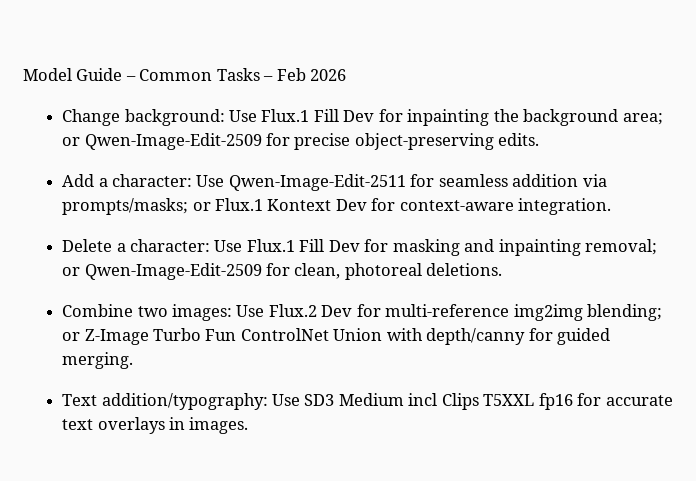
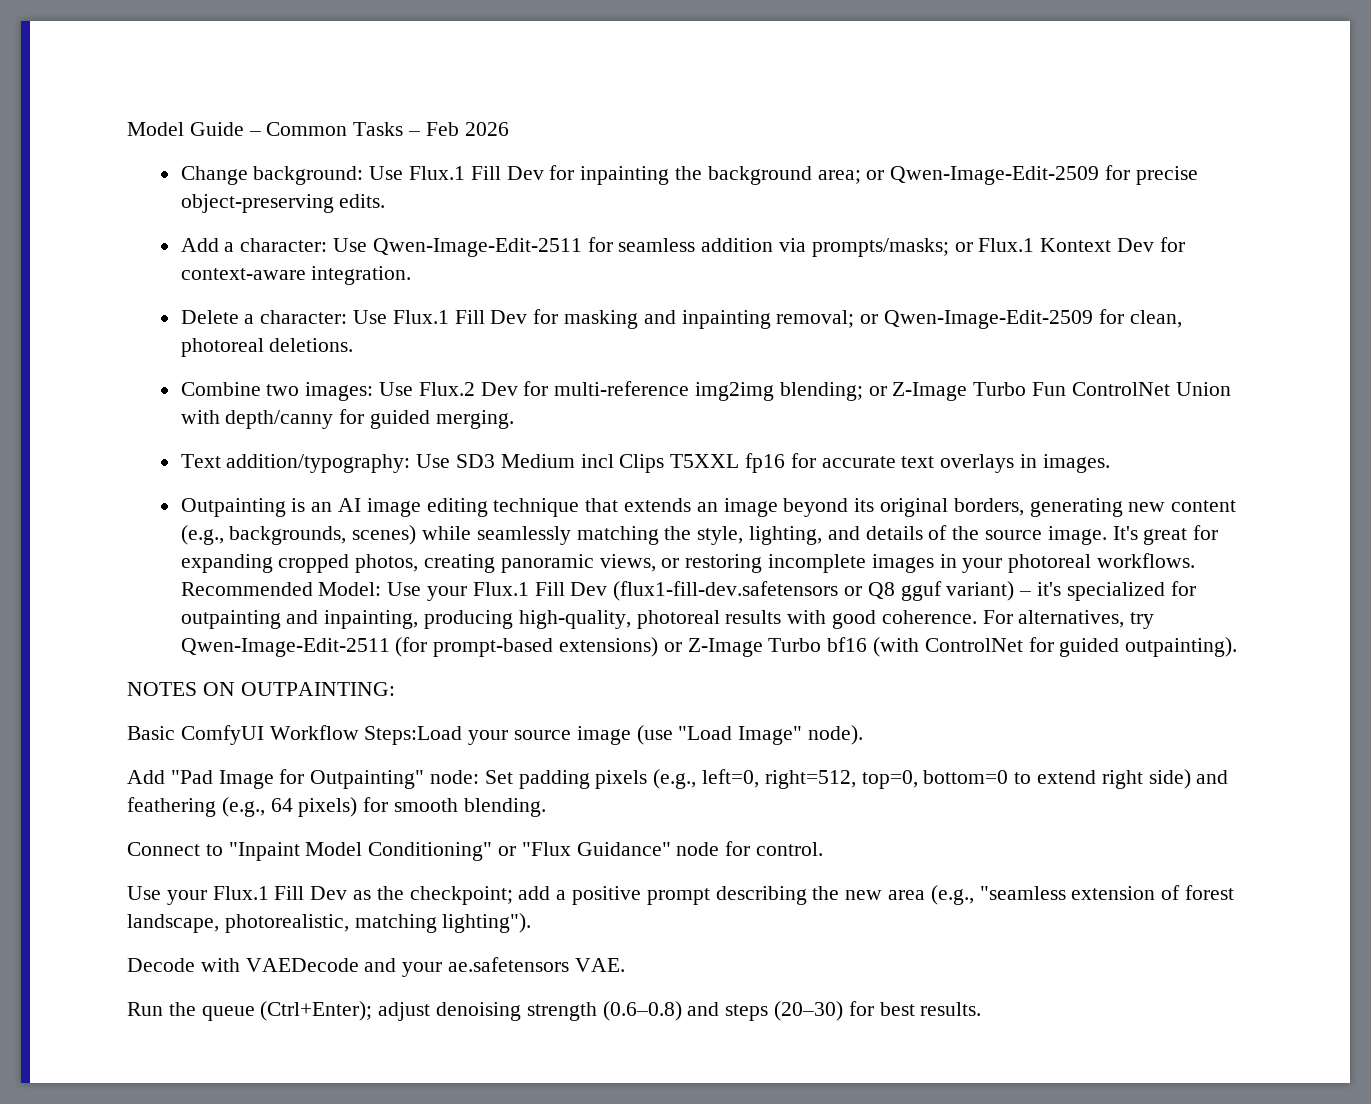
(249, 425) none -> [180,498,1237,517] [180,525,1219,545] [180,553,1196,573] [180,581,1196,601] [180,610,1155,629] [180,637,1238,657] [127,682,395,696] [127,725,864,745] [127,769,1229,789] [127,797,546,817] [127,841,824,861] [127,885,1235,905] [127,913,532,933] [127,957,625,977] [127,1001,982,1021] // Outpainting is an AI image editing technique that extends an image beyond its original borders, generating new content (e.g., backgrounds, scenes) while seamlessly matching the style, lighting, and details of the source image. It's great for expanding cropped photos, creating panoramic views, or restoring incomplete images in your photoreal workflows. Recommended Model: Use your Flux.1 Fill Dev (flux1-fill-dev.safetensors or Q8 gguf variant) – it's specialized for outpainting and inpainting, producing high-quality, photoreal results with good coherence. For alternatives, try Qwen-Image-Edit-2511 (for prompt-based extensions) or Z-Image Turbo bf16 (with ControlNet for guided outpainting). // NOTES ON OUTPAINTING: // Basic ComfyUI Workflow Steps:Load your source image (use "Load Image" node). // Add "Pad Image for Outpainting" node: Set padding pixels (e.g., left=0, right=512, top=0, bottom=0 to extend right side) and feathering (e.g., 64 pixels) for smooth blending. // Connect to "Inpaint Model Conditioning" or "Flux Guidance" node for control. // Use your Flux.1 Fill Dev as the checkpoint; add a positive prompt describing the new area (e.g., "seamless extension of forest landscape, photorealistic, matching lighting"). // Decode with VAEDecode and your ae.safetensors VAE. // Run the queue (Ctrl+Enter); adjust denoising strength (0.6–0.8) and steps (20–30) for best results.

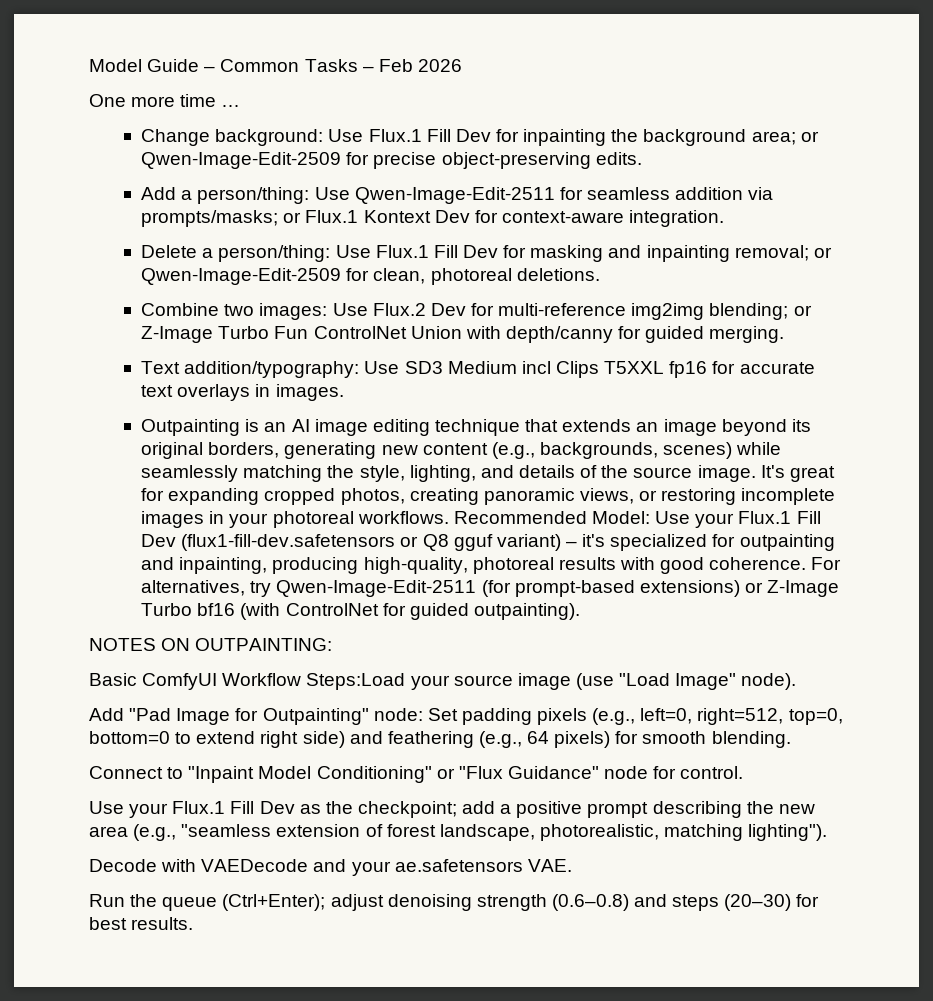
(509, 129) none -> [89,94,241,107] // One more time …
[240,238,328,252] character: -> [197,187,310,204] person/thing:
[260,310,348,324] character: -> [218,245,331,262] person/thing:

